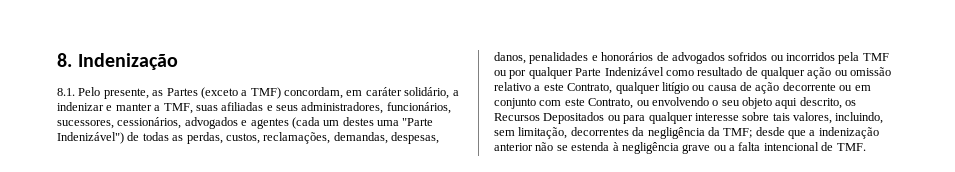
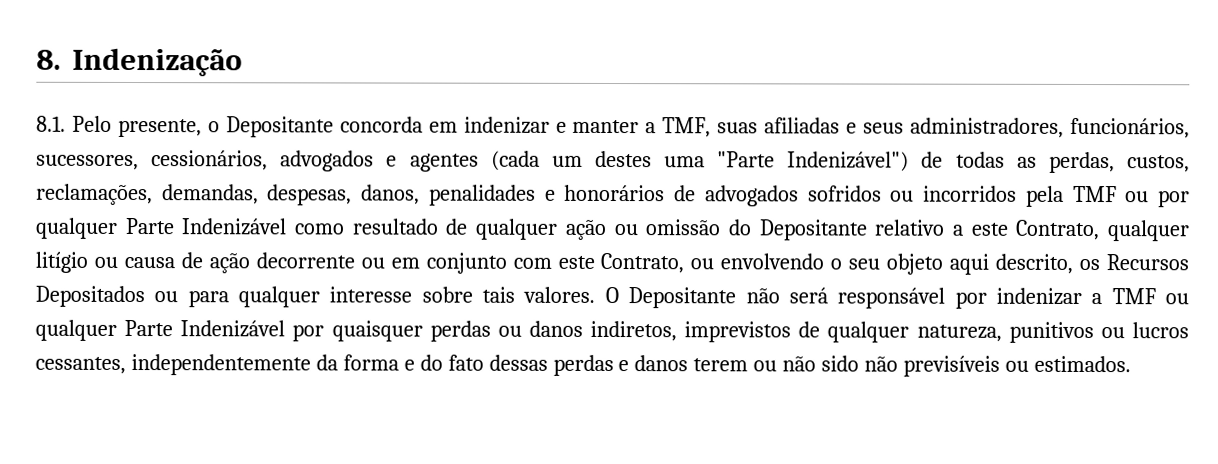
[152,87,459,99] as Partes (exceto a TMF) concordam, em caráter solidário, a -> [207,116,458,138] o Depositante concorda em
(892, 71) none -> [727,219,868,241] do Depositante
[793,112,884,124] [494,127,879,139] [494,142,866,154] valores, incluindo, sem limitação, decorrentes da negligência da TMF; desde que a indenização anterior não se estenda à negligência grave ou a falta intencional de TMF. -> [523,286,1189,309] [35,319,1189,344] [35,353,1131,377] valores. O Depositante não será responsável por indenizar a TMF ou qualquer Parte Indenizável por quaisquer perdas ou danos indiretos, imprevistos de qualquer natureza, punitivos ou lucros cessantes, independentemente da forma e do fato dessas perdas e danos terem ou não sido não previsíveis ou estimados.

